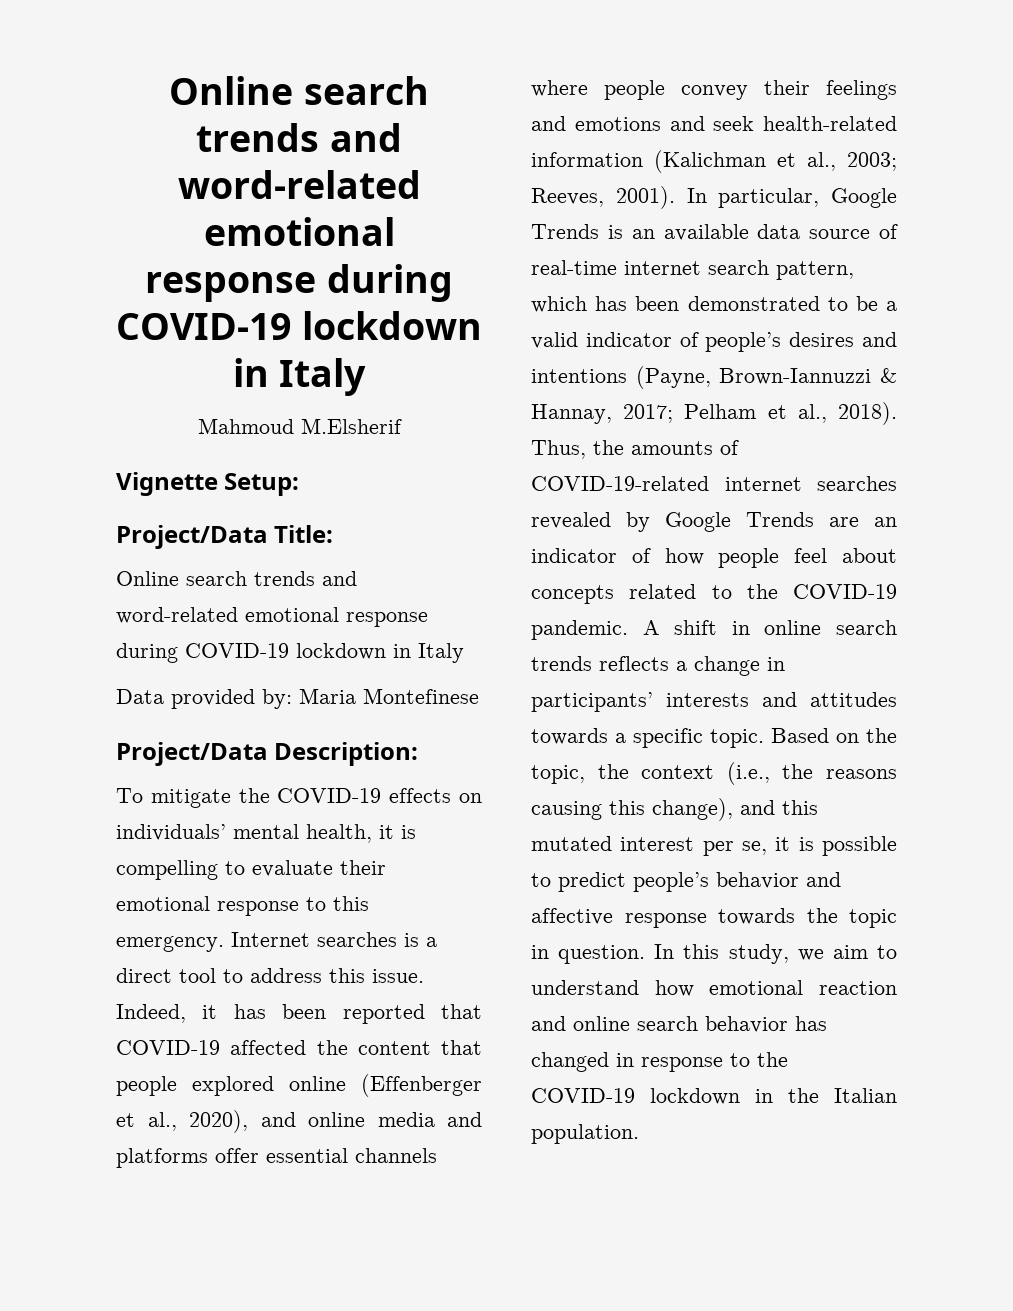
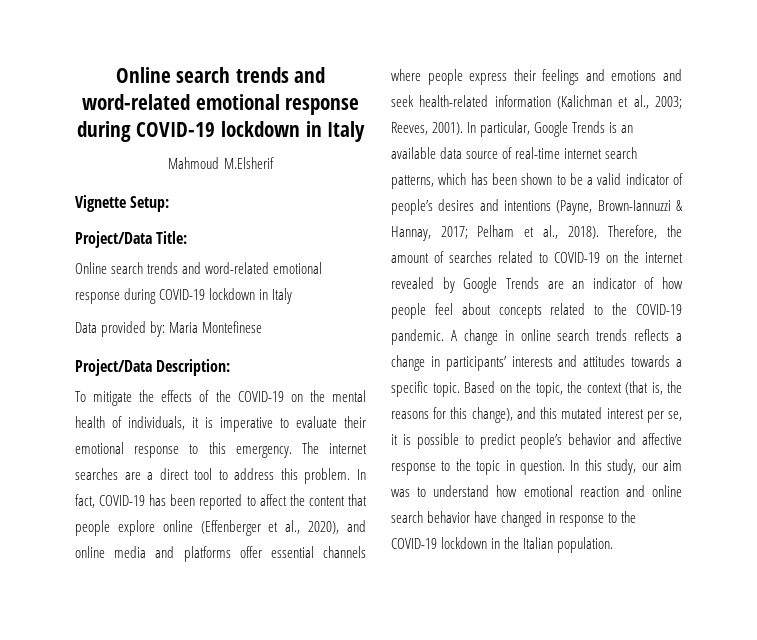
[277,788,482,803] [116,824,416,843] [116,860,218,880] COVID-19 effects on individuals’ mental health, it is compelling -> [161,390,367,402] [75,416,273,432] effects of the COVID-19 on the mental health of individuals, it is imperative
[231,932,419,947] Internet searches is -> [301,442,368,454] [75,468,141,480] The internet searches are
[372,969,424,983] [116,1004,482,1024] [116,1040,307,1055] issue. Indeed, it has been reported that COVID-19 affected -> [304,468,366,484] [75,494,287,510] problem. In fact, COVID-19 has been reported to affect
[192,1076,274,1096] explored -> [117,520,155,536] explore
[681,85,748,100] convey -> [469,73,508,85] express
[776,261,854,280] pattern, -> [391,175,434,189] patterns,
[687,296,820,311] demonstrated -> [521,173,553,185] shown
[531,440,739,459] [531,476,897,491] Thus, the amounts of COVID-19-related internet searches -> [608,225,682,239] [391,251,683,263] Therefore, the amount of searches related to COVID-19 on the internet
[674,620,718,635] shift -> [463,329,498,345] change
[726,762,770,785] (i.e., -> [625,381,663,395] (that is,
[531,801,602,820] causing -> [433,407,447,419] for
[718,908,795,925] towards -> [441,461,451,471] to
[797,945,868,961] we aim -> [641,460,682,471] [391,489,410,497] our aim was
[795,1016,827,1031] has -> [474,511,498,523] have

